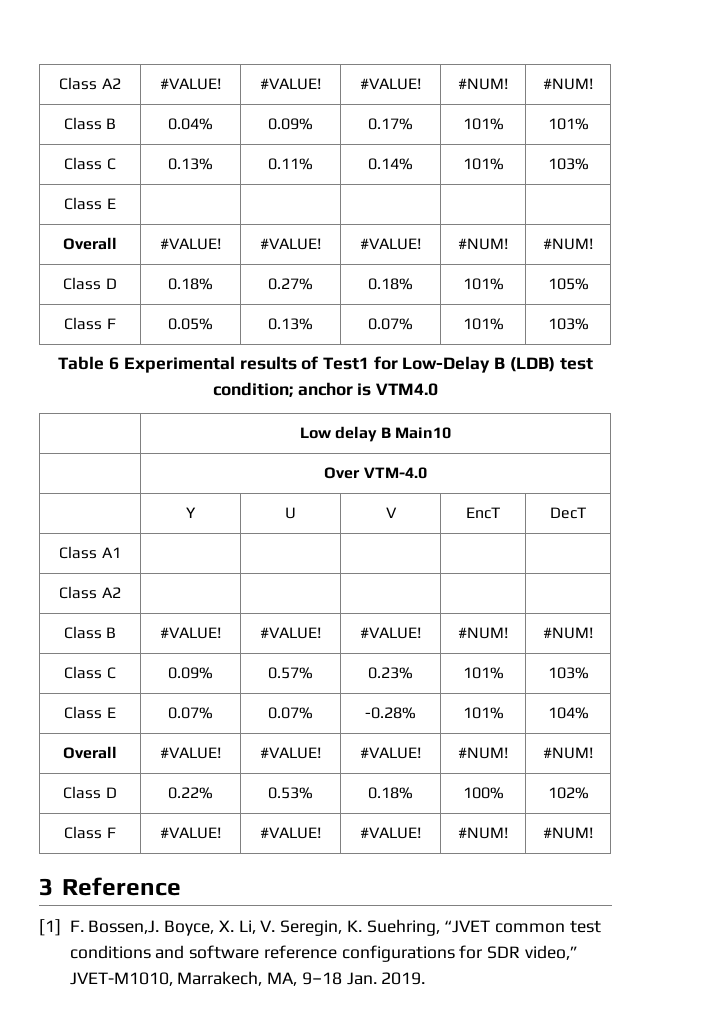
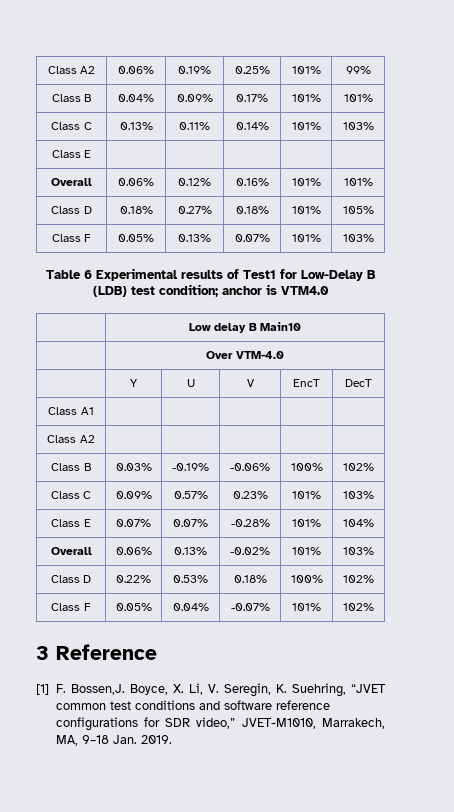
[59,77,121,90] [160,78,221,90] [260,78,321,90] [360,78,421,90] [458,78,508,90] [543,78,593,90] Class A2 | #VALUE! | #VALUE! | #VALUE! | #NUM! | #NUM! -> [47,66,96,74] [118,66,154,74] [177,66,211,74] [234,66,270,74] [291,66,321,74] [345,66,371,74] Class A2 | 0.06% | 0.19% | 0.25% | 101% | 99%
[160,238,221,250] [260,238,321,250] [360,238,421,250] [458,238,508,250] [543,238,593,250] #VALUE! | #VALUE! | #VALUE! | #NUM! | #NUM! -> [118,178,154,186] [177,178,211,186] [235,178,269,186] [291,178,321,186] [343,178,373,186] 0.06% | 0.12% | 0.16% | 101% | 101%
[160,627,221,639] [260,627,321,639] [360,627,421,639] [458,627,508,639] [543,627,593,639] #VALUE! | #VALUE! | #VALUE! | #NUM! | #NUM! -> [115,463,152,471] [172,463,209,471] [229,463,270,471] [290,463,323,471] [343,463,374,471] 0.03% | -0.19% | -0.06% | 100% | 102%
[160,747,221,759] [260,747,321,759] [360,747,421,759] [458,747,508,759] [543,747,593,759] #VALUE! | #VALUE! | #VALUE! | #NUM! | #NUM! -> [115,547,152,555] [173,547,207,555] [229,547,270,555] [292,547,321,555] [343,547,374,555] 0.06% | 0.13% | -0.02% | 101% | 103%
[160,827,221,839] [260,827,321,839] [360,827,421,839] [458,827,508,839] [543,827,593,839] #VALUE! | #VALUE! | #VALUE! | #NUM! | #NUM! -> [115,603,152,611] [172,603,209,611] [230,603,270,611] [292,603,321,611] [343,603,374,611] 0.05% | 0.04% | -0.07% | 101% | 102%

